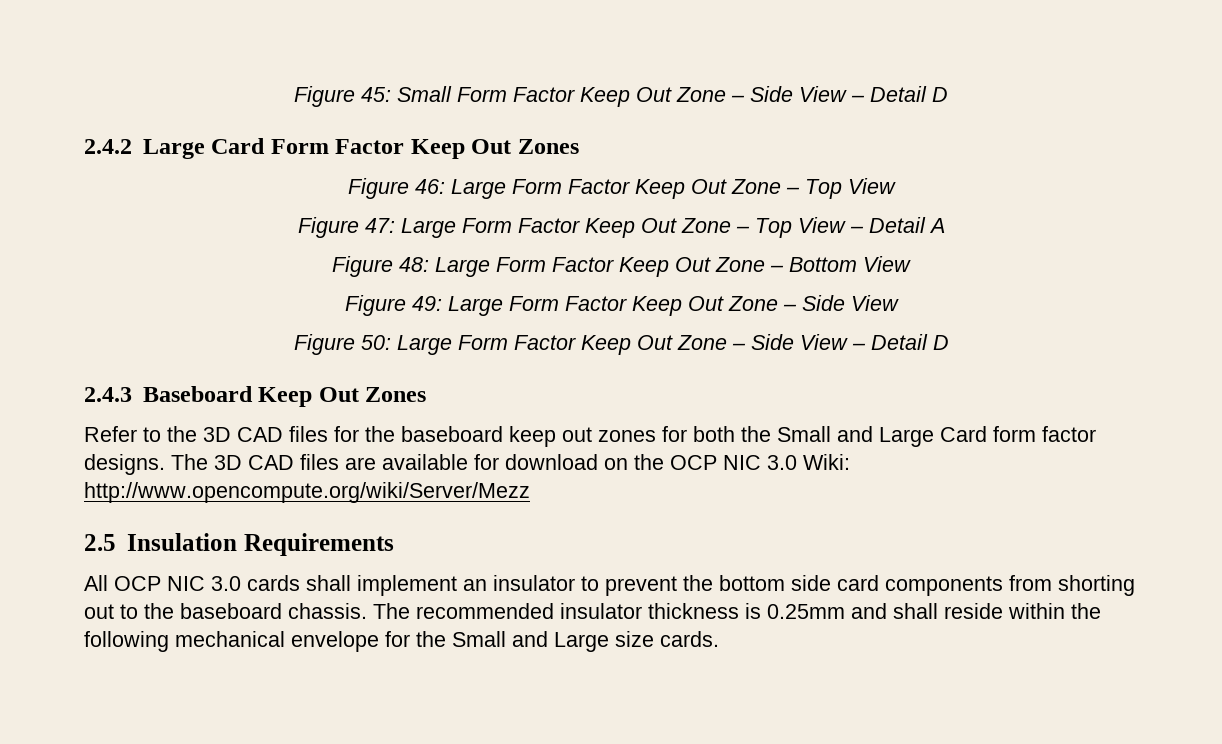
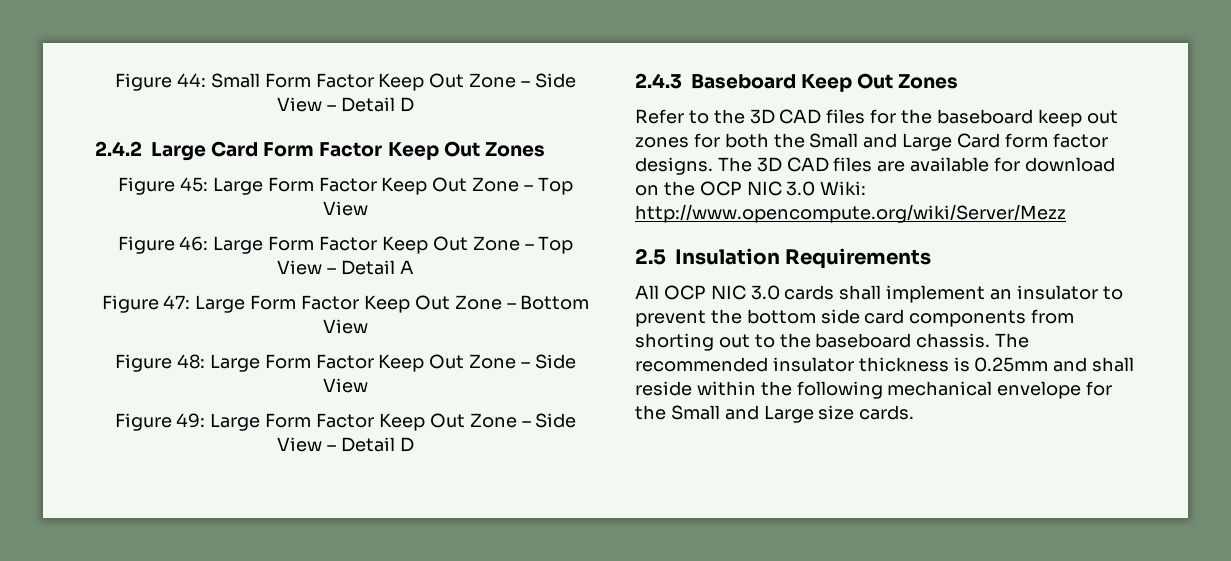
[294,86,391,107] Figure 45: -> [115,73,206,91] Figure 44:
[414,179,445,194] 46: -> [179,177,208,192] 45:
[364,218,395,233] 47: -> [179,236,209,251] 46:
[399,257,429,272] 48: -> [163,295,191,309] 47:
[411,296,442,311] 49: -> [176,354,205,369] 48:
[360,335,391,350] 50: -> [176,413,206,428] 49:

